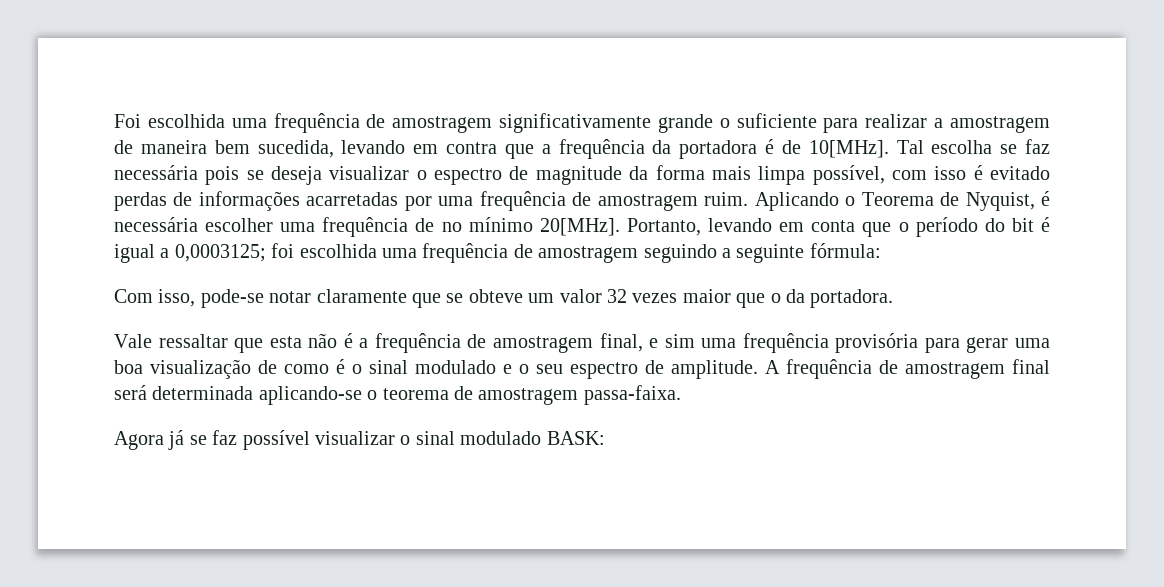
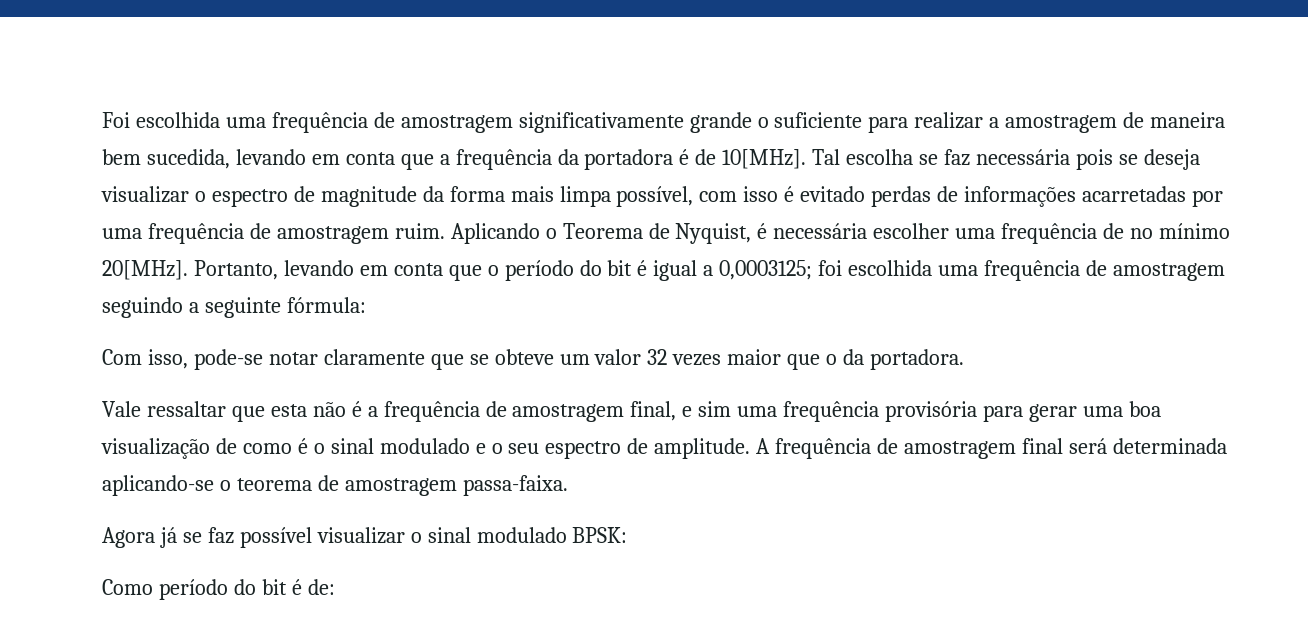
[446,142,497,154] contra -> [345,152,395,165] conta
[546,431,605,445] BASK: -> [572,527,628,543] [102,579,335,600] BPSK: // Como período do bit é de:

